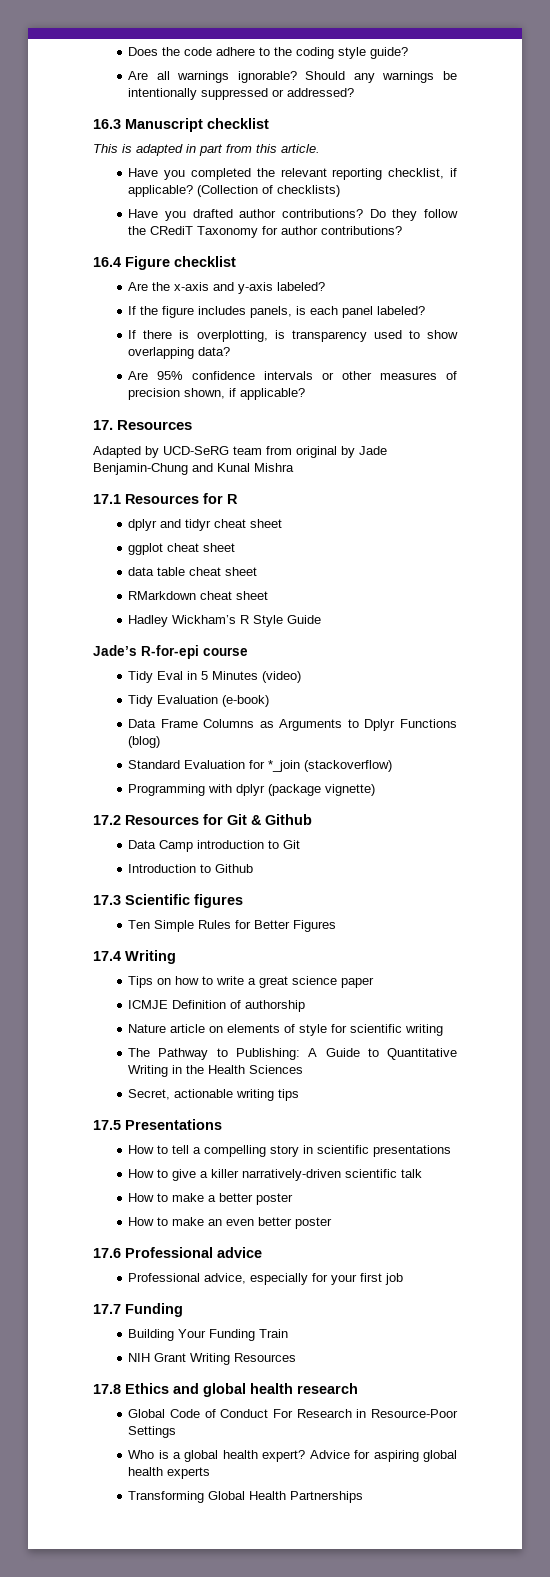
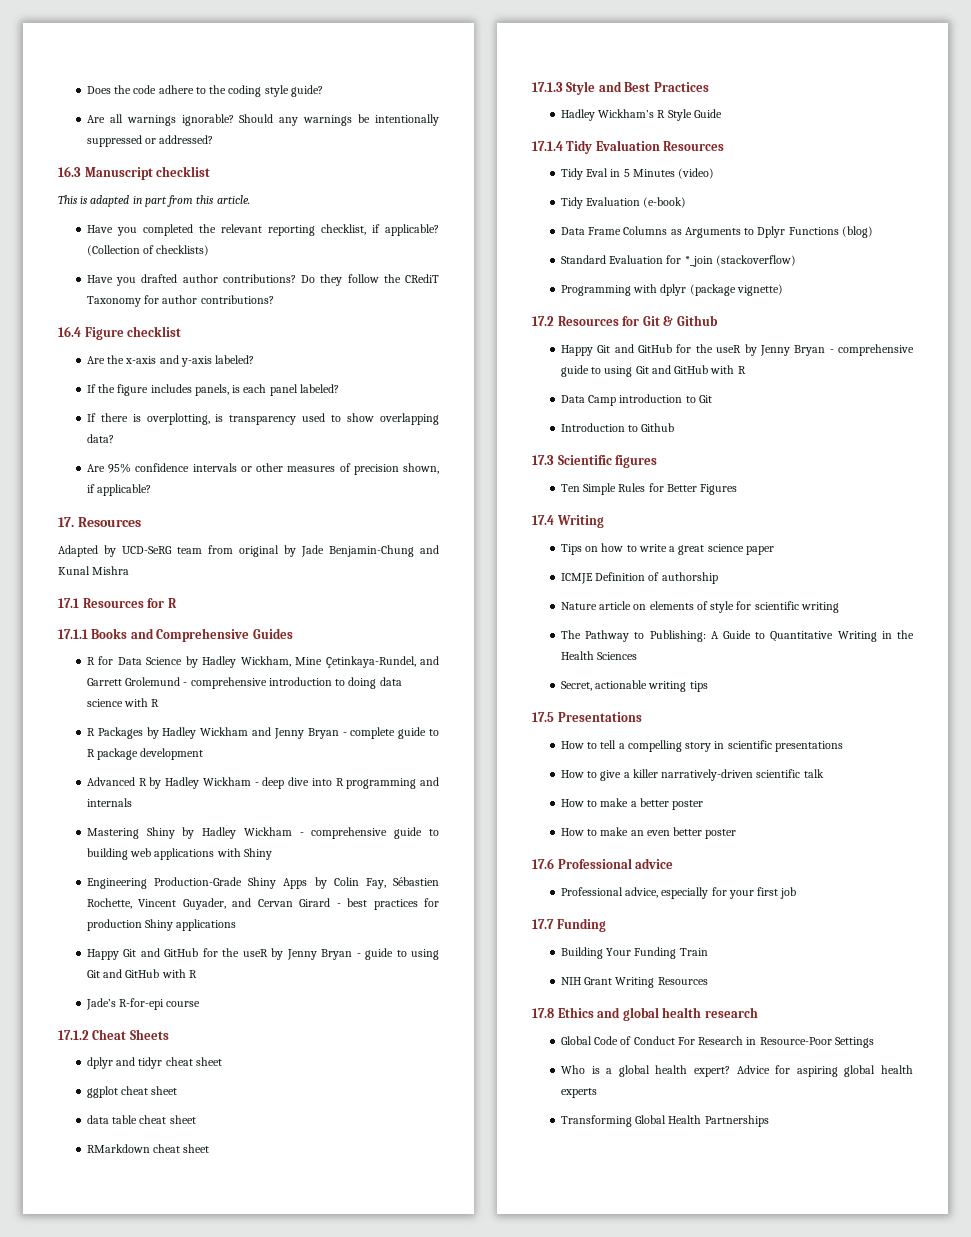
(238, 499) none -> [58,628,293,642] [86,656,439,668] [86,677,402,689] [86,698,160,707] [86,727,439,739] [86,748,204,760] [86,777,440,789] [86,798,132,807] [86,827,439,839] [86,848,272,860] [86,877,439,889] [86,898,439,910] [86,919,237,931] [86,948,440,960] [86,969,197,978] [85,998,201,1010] [58,1029,169,1040] // 17.1.1 Books and Comprehensive Guides // R for Data Science by Hadley Wickham, Mine Çetinkaya-Rundel, and Garrett Grolemund - comprehensive introduction to doing data science with R // R Packages by Hadley Wickham and Jenny Bryan - complete guide to R package development // Advanced R by Hadley Wickham - deep dive into R programming and internals // Mastering Shiny by Hadley Wickham - comprehensive guide to building web applications with Shiny // Engineering Production-Grade Shiny Apps by Colin Fay, Sébastien Rochette, Vincent Guyader, and Cervan Girard - best practices for production Shiny applications // Happy Git and GitHub for the useR by Jenny Bryan - guide to using Git and GitHub with R // Jade’s R-for-epi course // 17.1.2 Cheat Sheets
(269, 595) none -> [532,81,709,95] // 17.1.3 Style and Best Practices
[93,645,248,659] Jade’s R-for-epi course -> [532,140,725,154] 17.1.4 Tidy Evaluation Resources
(312, 819) none -> [560,344,914,356] [560,365,746,377] // Happy Git and GitHub for the useR by Jenny Bryan - comprehensive guide to using Git and GitHub with R

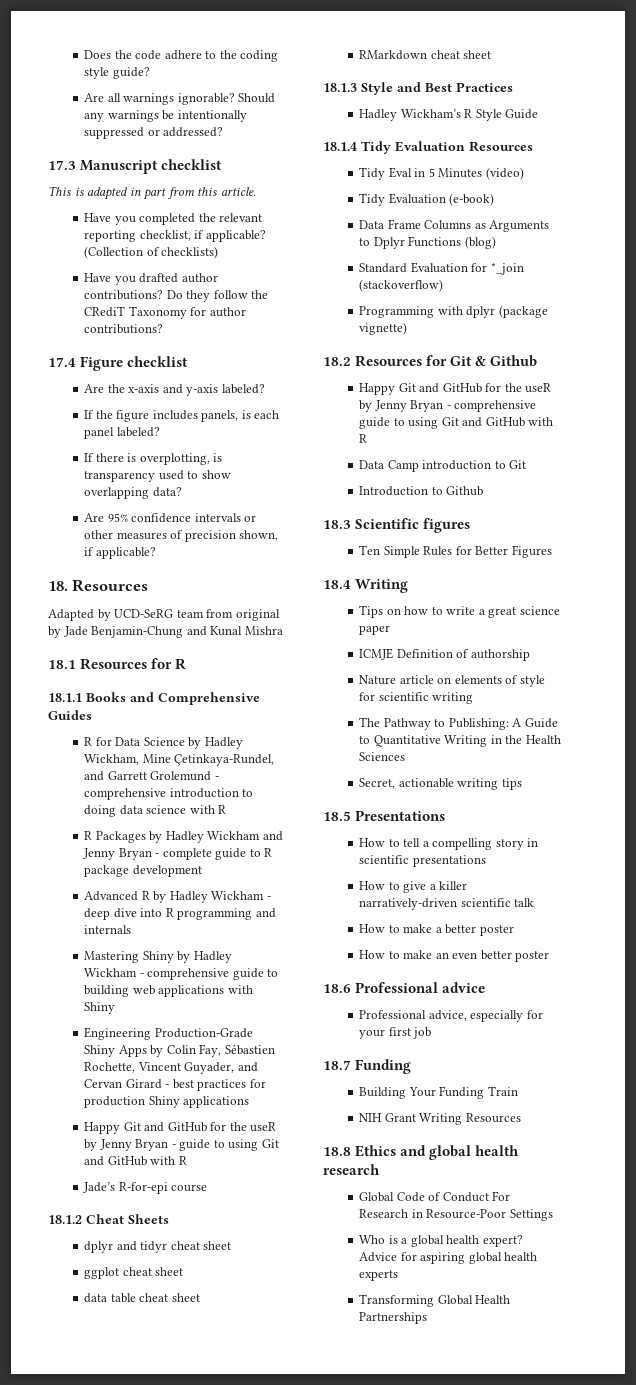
[58,166,81,177] 16.3 -> [48,160,76,170] 17.3
[58,326,81,337] 16.4 -> [48,357,76,367] 17.4
[58,517,74,527] 17. -> [48,581,68,591] 18.
[58,598,79,608] 17.1 -> [48,660,76,669] 18.1
[58,629,88,639] 17.1.1 -> [48,693,82,702] 18.1.1
[58,1030,89,1040] 17.1.2 -> [48,1215,82,1224] 18.1.2
[532,82,563,92] 17.1.3 -> [323,83,357,92] 18.1.3
[532,141,563,151] 17.1.4 -> [323,142,357,151] 18.1.4
[532,316,554,326] 17.2 -> [323,357,351,366] 18.2
[532,455,554,465] 17.3 -> [323,520,351,529] 18.3
[532,515,554,525] 17.4 -> [323,580,351,589] 18.4
[532,712,554,722] 17.5 -> [323,811,351,821] 18.5
[532,858,554,869] 17.6 -> [323,984,351,993] 18.6
[532,919,554,929] 17.7 -> [323,1060,351,1070] 18.7
[532,1008,554,1018] 17.8 -> [323,1147,351,1156] 18.8

